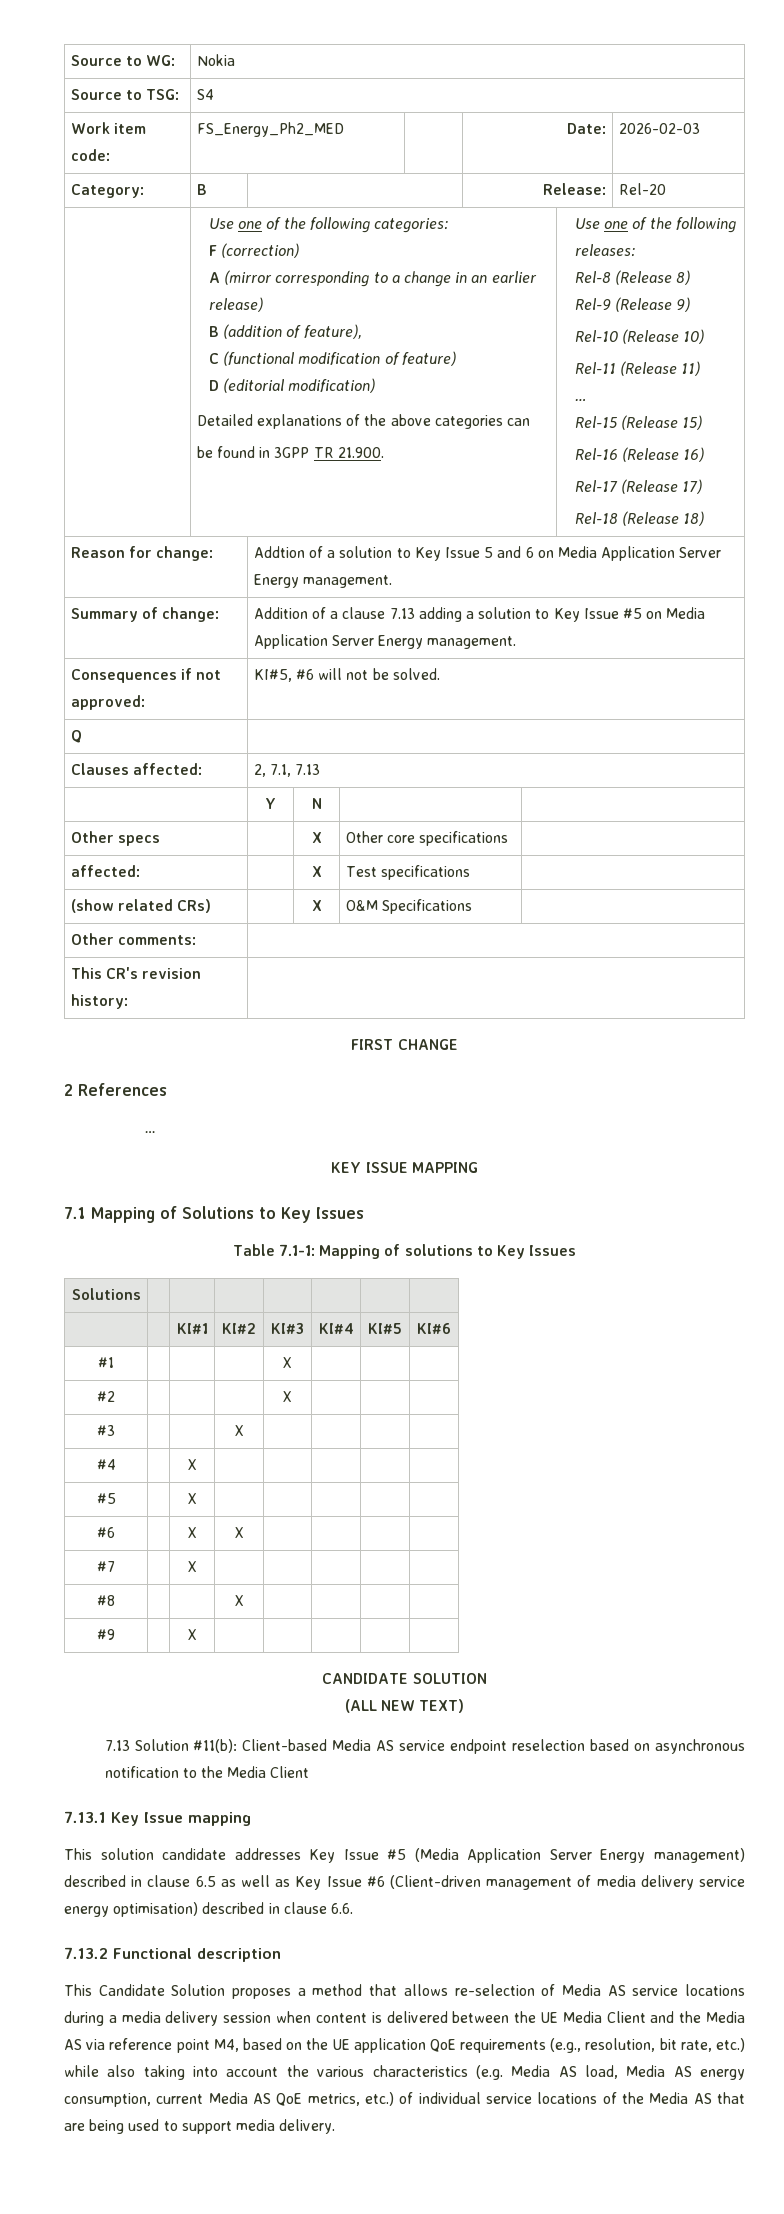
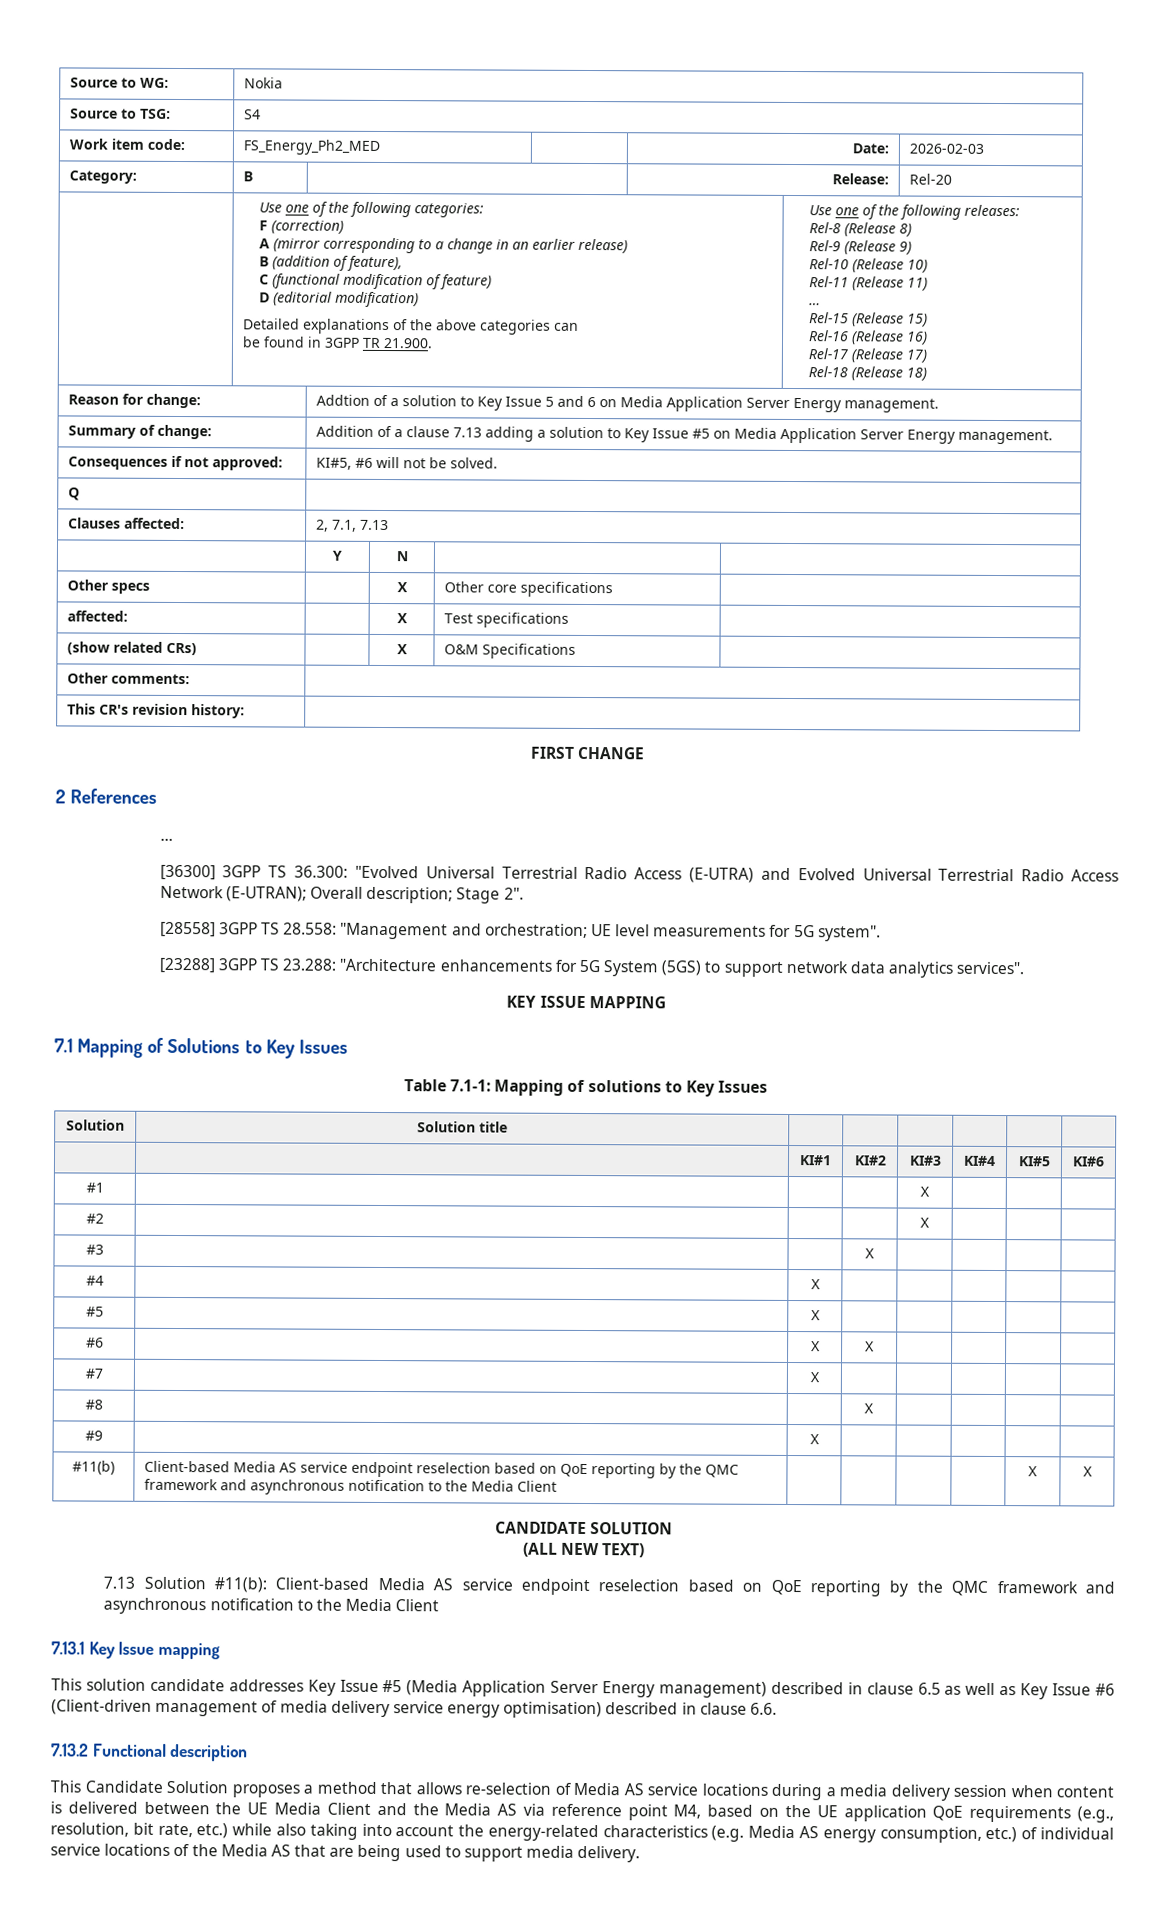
(157, 1132) none -> [159,864,1119,883] [159,885,524,904] [159,921,881,942] [158,957,1025,978] // [36300] 3GPP TS 36.300: "Evolved Universal Terrestrial Radio Access (E-UTRA) and Evolved Universal Terrestrial Radio Access Network (E-UTRAN); Overall description; Stage 2". // [28558] 3GPP TS 28.558: "Management and orchestration; UE level measurements for 5G system". // [23288] 3GPP TS 23.288: "Architecture enhancements for 5G System (5GS) to support network data analytics services".
[71,1288,141,1300] Solutions | -> [66,1119,125,1131] [417,1121,508,1133] Solution | Solution title
(197, 1634) none -> [72,1460,115,1475] [144,1460,740,1479] [144,1478,558,1495] [1028,1466,1038,1477] [1082,1466,1093,1477] // #11(b) | Client-based Media AS service endpoint reselection based on QoE reporting by the QMC framework and asynchronous notification to the Media Client | | | | | X | X
(651, 1747) none -> [770,1579,1115,1597] QoE reporting by the QMC framework and
[317,2066,365,2077] various -> [487,1824,599,1842] energy-related
[584,2065,745,2080] [64,2092,360,2107] load, Media AS energy consumption, current Media AS QoE metrics, -> [822,1826,982,1843] energy consumption,

